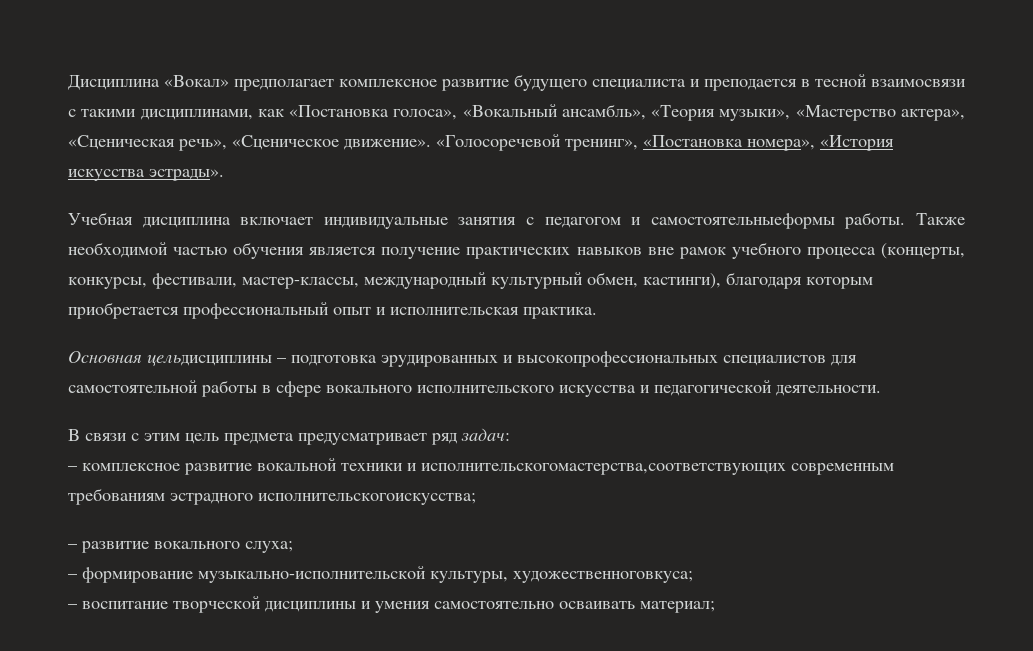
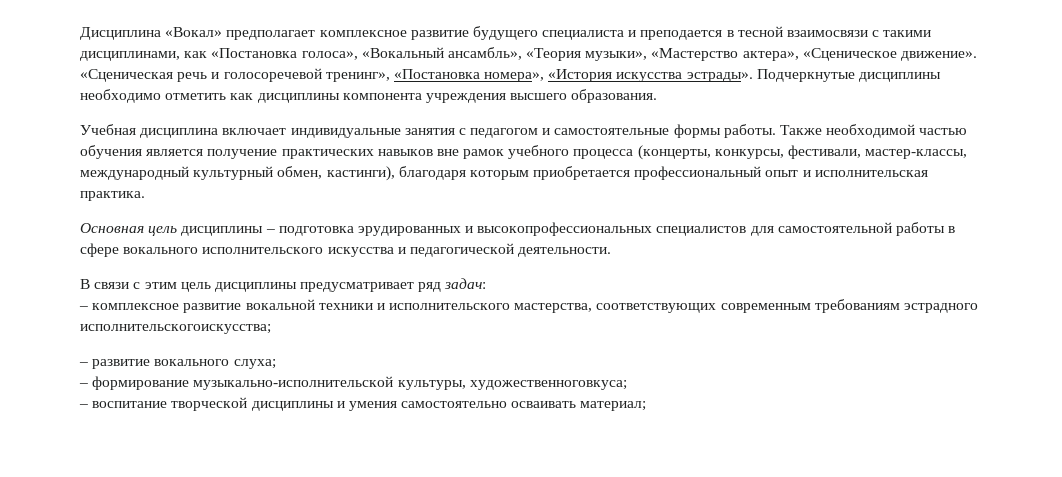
[68,134,561,151] «Сценическая речь», «Сценическое движение». «Голосоречевой -> [802,48,978,61] [80,68,322,82] «Сценическое движение». «Сценическая речь и голосоречевой
(224, 175) none -> [756,69,942,82] [80,89,658,103] Подчеркнутые дисциплины необходимо отметить как дисциплины компонента учреждения высшего образования.
[650,213,835,229] самостоятельныеформы -> [554,124,721,138] самостоятельные формы
[147,355,272,367] цельдисциплины -> [148,226,264,236] цель дисциплины
[224,433,294,445] предмета -> [214,282,297,292] дисциплины
[421,463,786,475] исполнительскогомастерства,соответствующих -> [389,303,717,313] исполнительского мастерства, соответствующих

